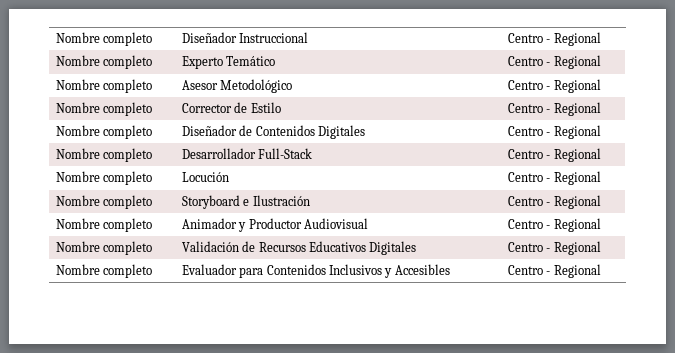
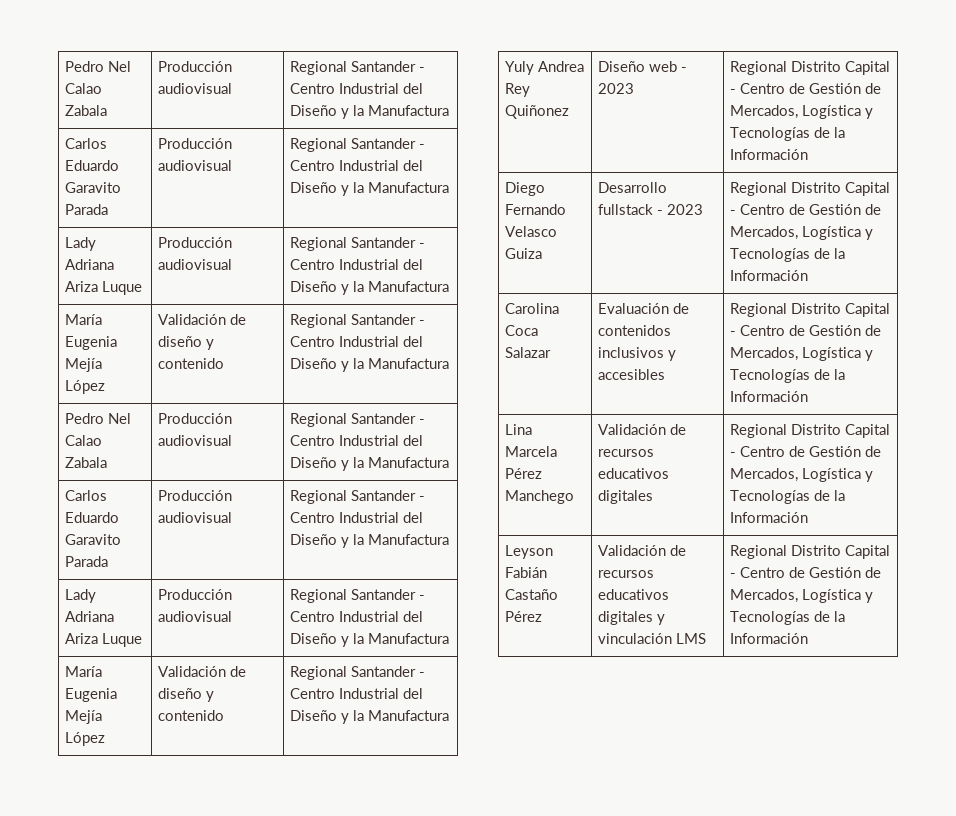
[55,32,153,46] [181,32,309,43] [507,32,601,46] [55,55,153,69] [181,56,276,69] [507,55,601,69] [55,79,153,93] [181,79,293,93] [507,79,601,93] [55,102,153,116] [181,102,281,113] [507,102,601,116] [55,125,153,139] [181,125,365,139] [507,125,601,139] [55,148,153,162] [181,148,313,159] [507,148,601,162] [55,171,153,185] [181,172,229,182] [507,171,601,185] [55,195,153,209] [181,195,310,209] [507,195,601,209] [55,218,153,232] [181,218,368,232] [507,218,601,232] [55,241,153,255] [181,241,417,255] [507,241,601,255] [55,264,153,278] [181,264,450,278] [507,264,601,278] Nombre completo | Diseñador Instruccional | Centro - Regional // Nombre completo | Experto Temático | Centro - Regional // Nombre completo | Asesor Metodológico | Centro - Regional // Nombre completo | Corrector de Estilo | Centro - Regional // Nombre completo | Diseñador de Contenidos Digitales | Centro - Regional // Nombre completo | Desarrollador Full-Stack | Centro - Regional // Nombre completo | Locución | Centro - Regional // Nombre completo | Storyboard e Ilustración | Centro - Regional // Nombre completo | Animador y Productor Audiovisual | Centro - Regional // Nombre completo | Validación de Recursos Educativos Digitales | Centro - Regional // Nombre completo | Evaluador para Contenidos Inclusivos y Accesibles | Centro - Regional -> [65,61,132,72] [65,83,103,94] [65,105,108,116] [158,61,233,72] [158,83,233,94] [290,61,426,75] [290,83,424,94] [290,105,450,119] [65,138,108,149] [65,160,120,171] [65,182,122,193] [65,204,109,215] [158,138,233,149] [158,160,233,171] [290,138,426,152] [290,160,424,171] [290,182,450,196] [65,237,97,251] [65,259,115,270] [65,281,143,295] [158,237,233,248] [158,259,233,270] [290,237,426,251] [290,259,424,270] [290,281,450,295] [65,314,103,325] [65,336,118,350] [65,358,103,372] [65,380,106,394] [158,314,247,325] [158,336,215,350] [158,358,225,369] [290,314,426,328] [290,336,424,347] [290,358,450,372] [65,413,132,424] [65,435,103,446] [65,457,108,468] [158,413,233,424] [158,435,233,446] [290,413,426,427] [290,435,424,446] [290,457,450,471] [65,490,108,501] [65,512,120,523] [65,534,122,545] [65,556,109,567] [158,490,233,501] [158,512,233,523] [290,490,426,504] [290,512,424,523] [290,534,450,548] [65,589,97,603] [65,611,115,622] [65,633,143,647] [158,589,233,600] [158,611,233,622] [290,589,426,603] [290,611,424,622] [290,633,450,647] [65,666,103,677] [65,688,118,702] [65,710,103,724] [65,732,106,746] [158,666,247,677] [158,688,215,702] [158,710,225,721] [290,666,426,680] [290,688,424,699] [290,710,450,724] [505,61,585,75] [505,83,531,97] [505,105,570,119] [598,61,688,72] [598,83,635,94] [730,61,891,75] [730,83,882,94] [730,105,874,119] [730,127,846,141] [730,149,809,160] [505,182,546,196] [505,204,567,215] [505,226,558,237] [505,248,543,259] [598,182,668,193] [598,204,704,215] [730,182,891,196] [730,204,882,215] [730,226,874,240] [730,248,846,262] [730,270,809,281] [505,303,560,314] [505,325,539,336] [505,347,552,358] [598,303,690,314] [598,325,672,336] [598,347,677,361] [598,369,666,380] [730,303,891,317] [730,325,882,336] [730,347,874,361] [730,369,846,383] [730,391,809,402] [505,424,533,435] [505,446,558,457] [505,468,543,479] [505,490,575,504] [598,424,687,435] [598,449,655,457] [598,468,670,479] [598,490,654,504] [730,424,891,438] [730,446,882,457] [730,468,874,482] [730,490,846,504] [730,512,809,523] [505,545,554,559] [505,567,548,578] [505,589,559,600] [505,611,543,622] [598,545,687,556] [598,570,655,578] [598,589,670,600] [598,611,666,625] [598,633,707,644] [730,545,891,559] [730,567,882,578] [730,589,874,603] [730,611,846,625] [730,633,809,644] Pedro Nel Calao Zabala | Producción audiovisual | Regional Santander - Centro Industrial del Diseño y la Manufactura // Carlos Eduardo Garavito Parada | Producción audiovisual | Regional Santander - Centro Industrial del Diseño y la Manufactura // Lady Adriana Ariza Luque | Producción audiovisual | Regional Santander - Centro Industrial del Diseño y la Manufactura // María Eugenia Mejía López | Validación de diseño y contenido | Regional Santander - Centro Industrial del Diseño y la Manufactura // Pedro Nel Calao Zabala | Producción audiovisual | Regional Santander - Centro Industrial del Diseño y la Manufactura // Carlos Eduardo Garavito Parada | Producción audiovisual | Regional Santander - Centro Industrial del Diseño y la Manufactura // Lady Adriana Ariza Luque | Producción audiovisual | Regional Santander - Centro Industrial del Diseño y la Manufactura // María Eugenia Mejía López | Validación de diseño y contenido | Regional Santander - Centro Industrial del Diseño y la Manufactura // Yuly Andrea Rey Quiñonez | Diseño web - 2023 | Regional Distrito Capital - Centro de Gestión de Mercados, Logística y Tecnologías de la Información // Diego Fernando Velasco Guiza | Desarrollo fullstack - 2023 | Regional Distrito Capital - Centro de Gestión de Mercados, Logística y Tecnologías de la Información // Carolina Coca Salazar | Evaluación de contenidos inclusivos y accesibles | Regional Distrito Capital - Centro de Gestión de Mercados, Logística y Tecnologías de la Información // Lina Marcela Pérez Manchego | Validación de recursos educativos digitales | Regional Distrito Capital - Centro de Gestión de Mercados, Logística y Tecnologías de la Información // Leyson Fabián Castaño Pérez | Validación de recursos educativos digitales y vinculación LMS | Regional Distrito Capital - Centro de Gestión de Mercados, Logística y Tecnologías de la Información

